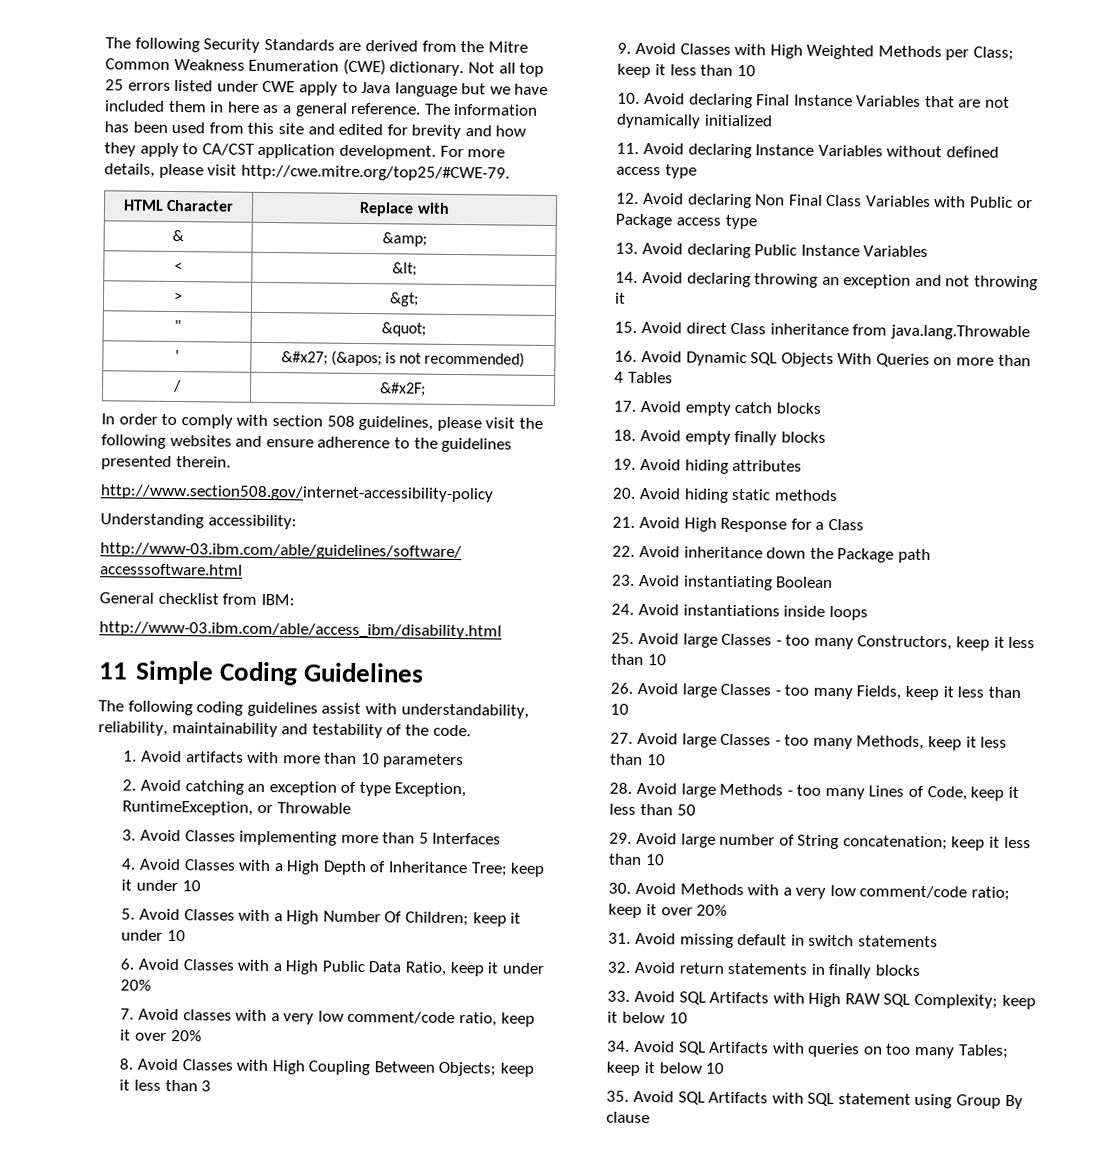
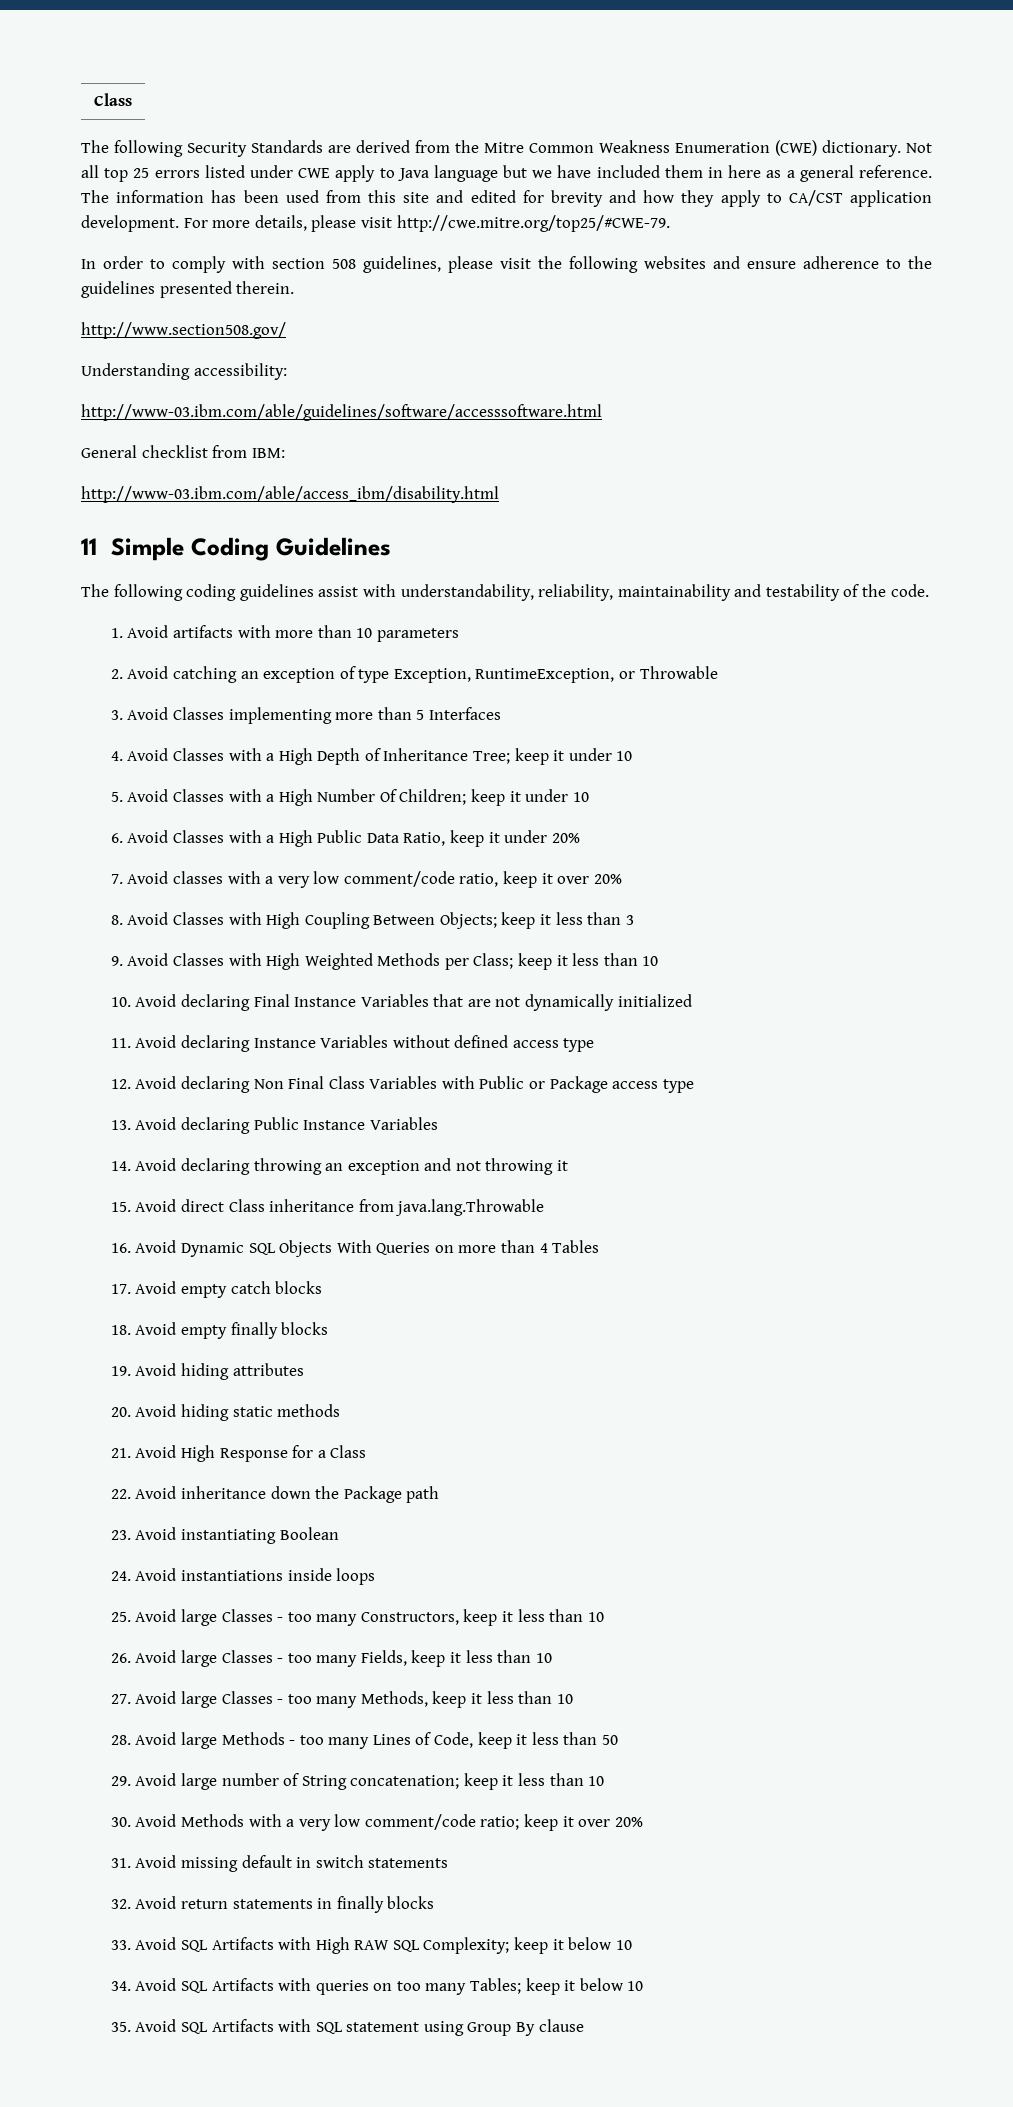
(105, 43) none -> [94,93,132,106] Class //
[122,199,235,212] [359,201,450,217] [172,229,184,242] [381,232,427,247] [173,261,183,272] [391,262,417,277] [172,291,183,302] [388,292,419,307] [173,319,181,332] [380,322,426,337] [174,350,180,362] [280,350,526,368] [172,379,182,393] [379,382,426,397] // HTML Character | Replace with // & | &amp; // < | &lt; // > | &gt; // " | &quot; // ' | &#x27; (&apos; is not recommended) // / | &#x2F; -> (670, 223) none
[100,484,494,503] http://www.section508.gov/internet-accessibility-policy -> [81,322,286,339] http://www.section508.gov/

